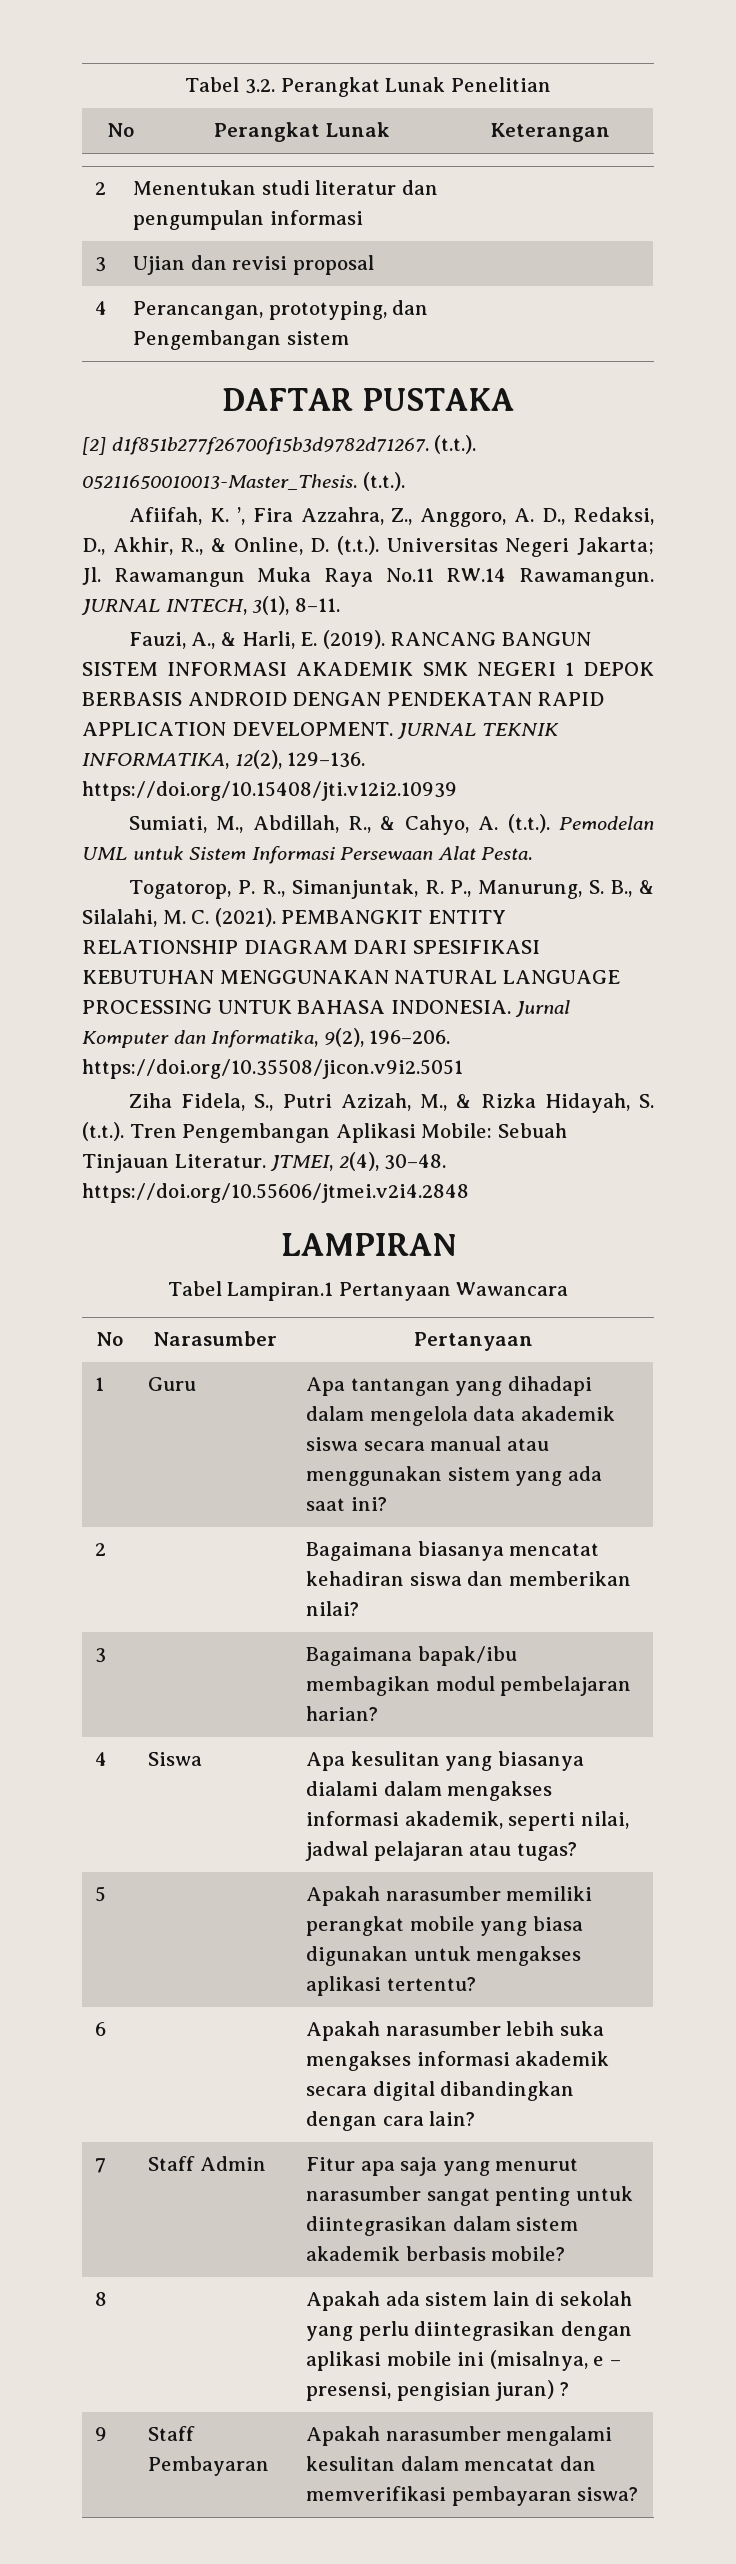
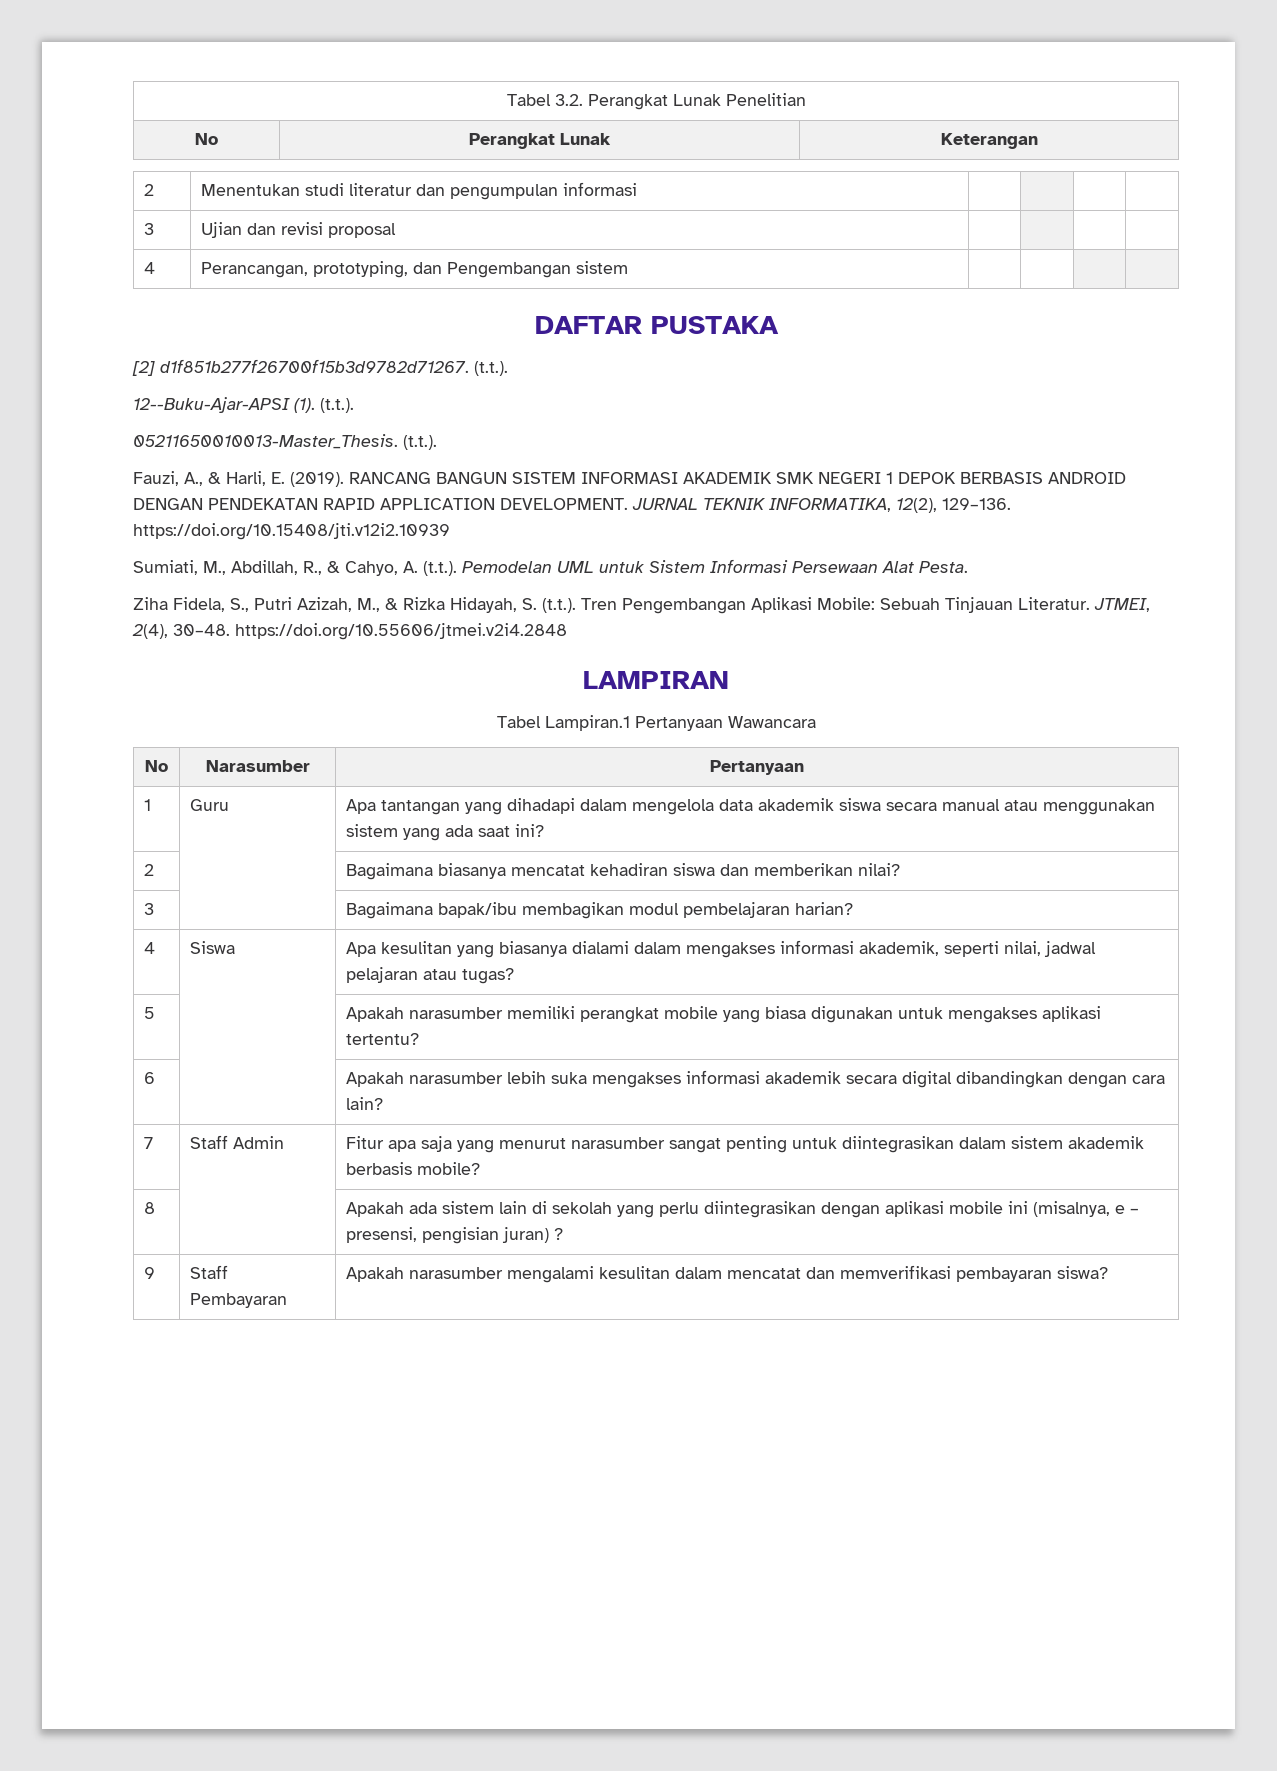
(477, 444) none -> [133,397,354,413] // 12--Buku-Ajar-APSI (1). (t.t.).
[128,507,654,527] [82,536,655,557] [82,567,654,587] [81,596,340,615] // Afiifah, K. ’, Fira Azzahra, Z., Anggoro, A. D., Redaksi, D., Akhir, R., & Online, D. (t.t.). Universitas Negeri Jakarta; Jl. Rawamangun Muka Raya No.11 RW.14 Rawamangun. JURNAL INTECH, 3(1), 8–11. -> (437, 442) none
[128,879,655,899] [82,908,506,927] [82,940,540,954] [82,970,620,984] [82,1000,571,1017] [82,1028,451,1048] [82,1059,463,1079] // Togatorop, P. R., Simanjuntak, R. P., Manurung, S. B., & Silalahi, M. C. (2021). PEMBANGKIT ENTITY RELATIONSHIP DIAGRAM DARI SPESIFIKASI KEBUTUHAN MENGGUNAKAN NATURAL LANGUAGE PROCESSING UNTUK BAHASA INDONESIA. Jurnal Komputer dan Informatika, 9(2), 196–206. https://doi.org/10.35508/jicon.v9i2.5051 -> (968, 567) none

